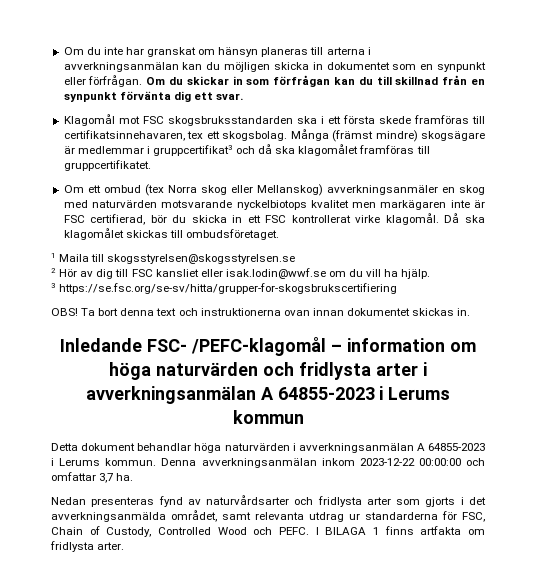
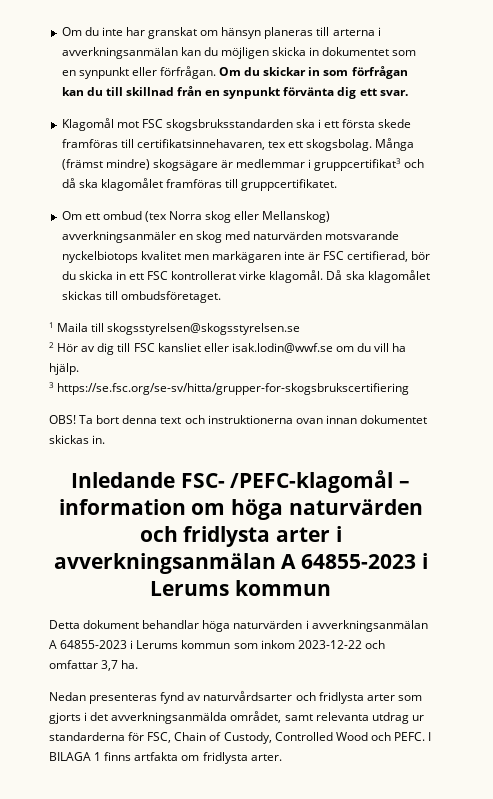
[105,458,317,468] kommun. Denna avverkningsanmälan -> [181,640,258,649] kommun som
[418,458,461,466] 00:00:00 -> (362, 644) none

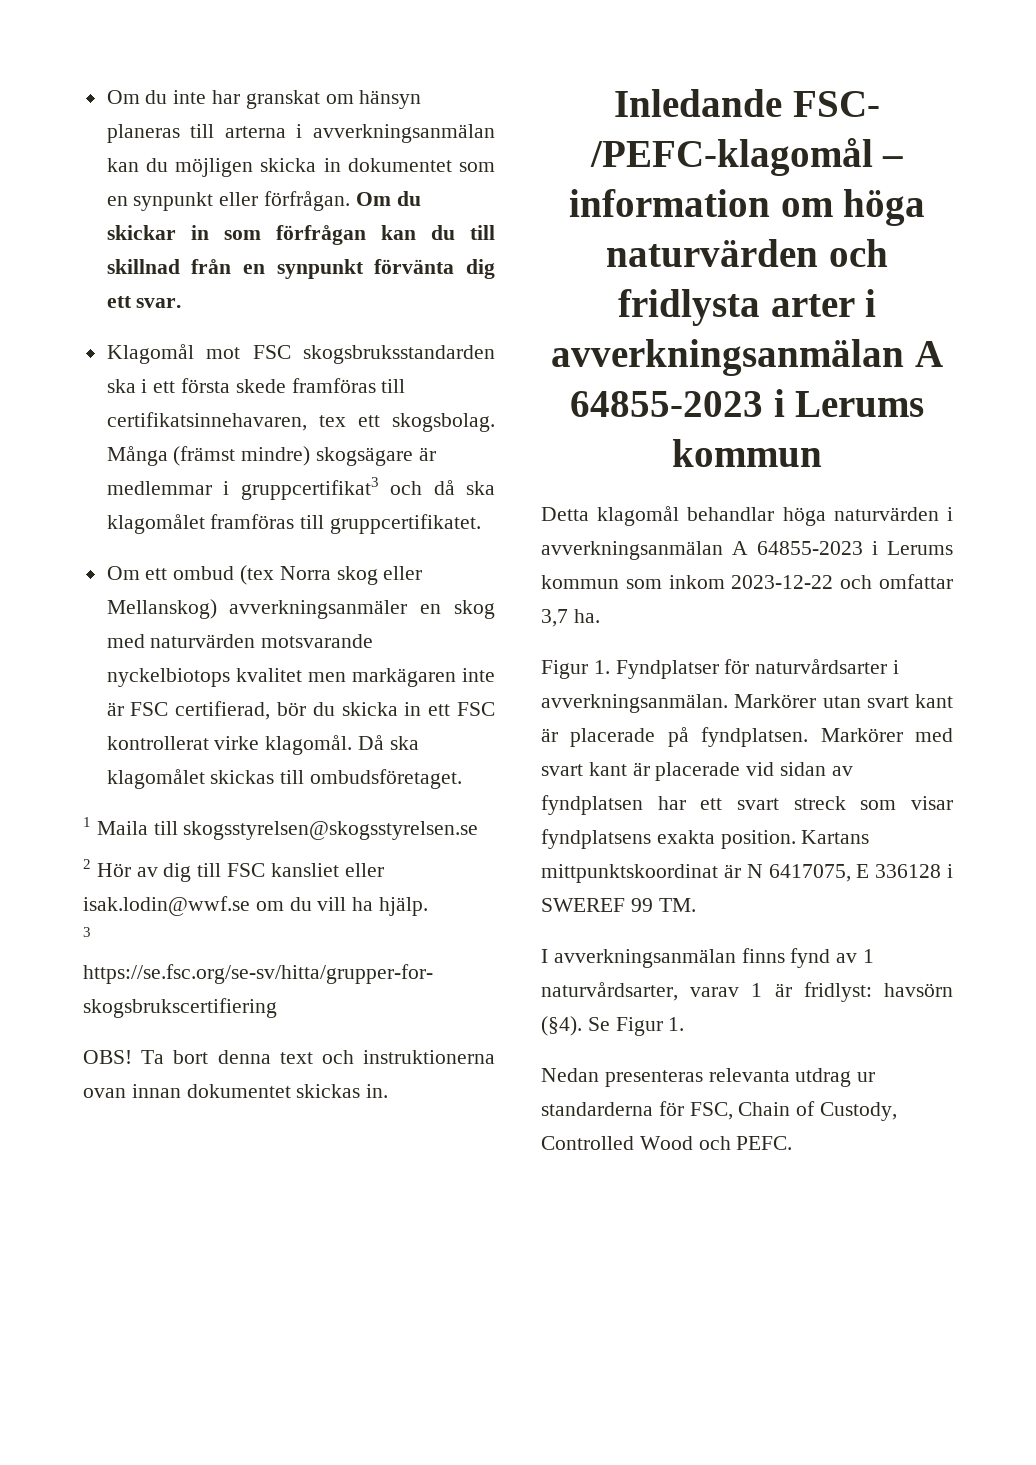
[83,620,140,629] dokument -> [597,506,680,526] klagomål
[49,691,422,704] [49,711,313,724] Nedan presenteras fynd av naturvårdsarter och fridlysta arter som gjorts i det avverkningsanmälda området, samt -> [541,659,900,679] [541,694,953,713] [541,727,953,747] [541,762,853,781] [541,795,954,815] [541,829,870,849] [541,864,953,883] [541,898,696,912] [541,948,875,968] [541,982,953,1002] [541,1016,685,1036] [541,1068,703,1087] Figur 1. Fyndplatser för naturvårdsarter i avverkningsanmälan. Markörer utan svart kant är placerade på fyndplatsen. Markörer med svart kant är placerade vid sidan av fyndplatsen har ett svart streck som visar fyndplatsens exakta position. Kartans mittpunktskoordinat är N 6417075, E 336128 i SWEREF 99 TM. // I avverkningsanmälan finns fynd av 1 naturvårdsarter, varav 1 är fridlyst: havsörn (§4). Se Figur 1. // Nedan presenteras
[428,732,432,741] [49,752,282,764] I BILAGA 1 finns artfakta om fridlysta arter. -> (793, 1143) none

